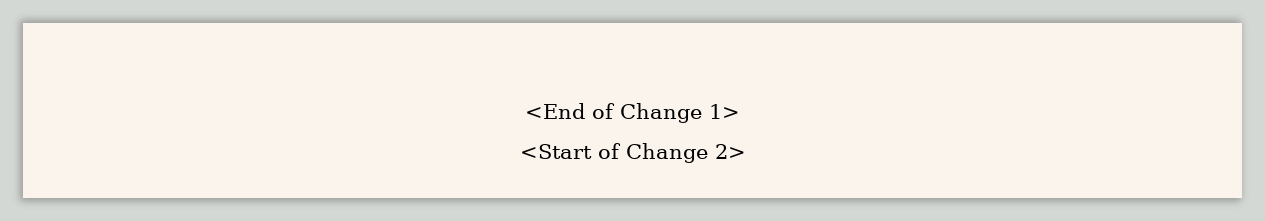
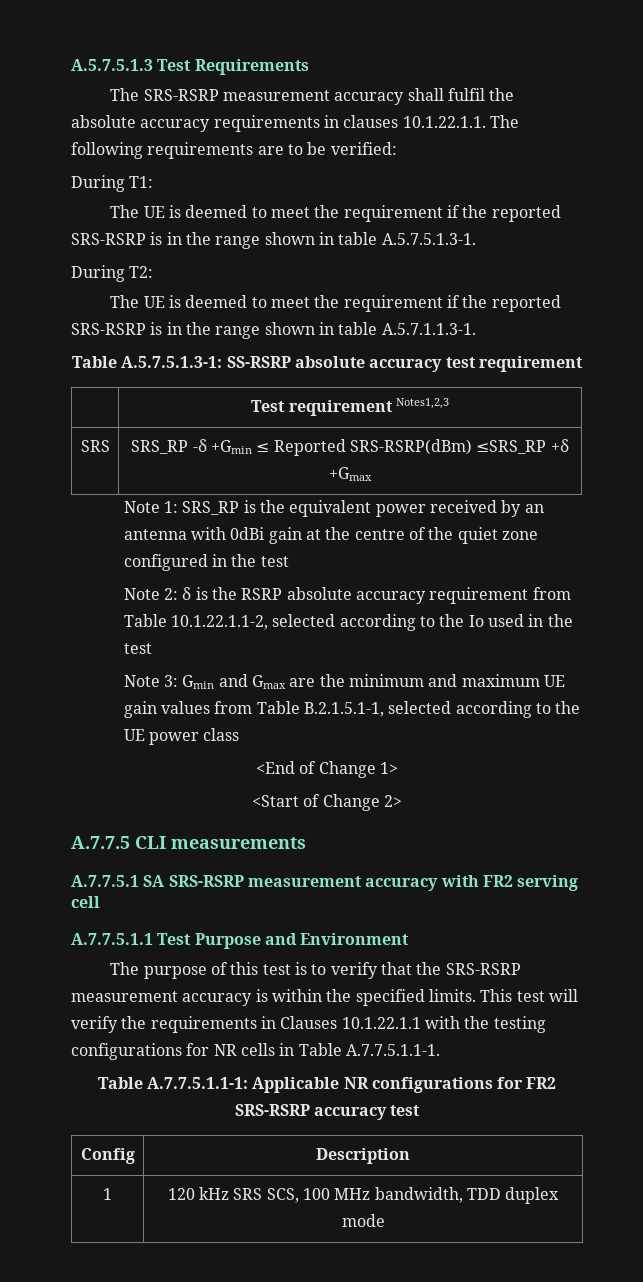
(525, 111) none -> [71,59,309,75] [110,88,515,105] [71,115,519,132] [71,142,397,159] [71,175,154,192] [110,205,561,222] [71,232,476,249] [71,265,154,282] [110,295,561,312] [71,322,476,339] [72,356,583,372] [251,398,449,416] [80,440,110,452] [131,439,569,456] [329,467,372,481] [123,500,544,517] [123,527,538,544] [123,554,289,571] [123,587,571,604] [123,614,573,631] [123,643,152,654] [123,674,565,689] [123,701,581,718] [123,728,240,745] A.5.7.5.1.3 Test Requirements // The SRS-RSRP measurement accuracy shall fulfil the absolute accuracy requirements in clauses 10.1.22.1.1. The following requirements are to be verified: // During T1: // The UE is deemed to meet the requirement if the reported SRS-RSRP is in the range shown in table A.5.7.5.1.3-1. // During T2: // The UE is deemed to meet the requirement if the reported SRS-RSRP is in the range shown in table A.5.7.1.1.3-1. // Table A.5.7.5.1.3-1: SS-RSRP absolute accuracy test requirement // | Test requirement Notes1,2,3 // SRS | SRS_RP -δ +Gmin ≤ Reported SRS-RSRP(dBm) ≤SRS_RP +δ +Gmax // Note 1: SRS_RP is the equivalent power received by an antenna with 0dBi gain at the centre of the quiet zone configured in the test // Note 2: δ is the RSRP absolute accuracy requirement from Table 10.1.22.1.1-2, selected according to the Io used in the test // Note 3: Gmin and Gmax are the minimum and maximum UE gain values from Table B.2.1.5.1-1, selected according to the UE power class //
(746, 151) none -> [71,836,306,849] [71,875,579,891] [71,896,100,908] [71,933,410,949] [110,962,521,979] [71,989,578,1006] [71,1016,546,1033] [71,1043,440,1060] [97,1077,557,1093] [234,1104,421,1120] [80,1148,135,1164] [316,1148,410,1164] [103,1188,112,1200] [167,1187,560,1204] [341,1214,385,1227] // A.7.7.5 CLI measurements // A.7.7.5.1 SA SRS-RSRP measurement accuracy with FR2 serving cell // A.7.7.5.1.1 Test Purpose and Environment // The purpose of this test is to verify that the SRS-RSRP measurement accuracy is within the specified limits. This test will verify the requirements in Clauses 10.1.22.1.1 with the testing configurations for NR cells in Table A.7.7.5.1.1-1. // Table A.7.7.5.1.1-1: Applicable NR configurations for FR2 SRS-RSRP accuracy test // Config | Description // 1 | 120 kHz SRS SCS, 100 MHz bandwidth, TDD duplex mode

